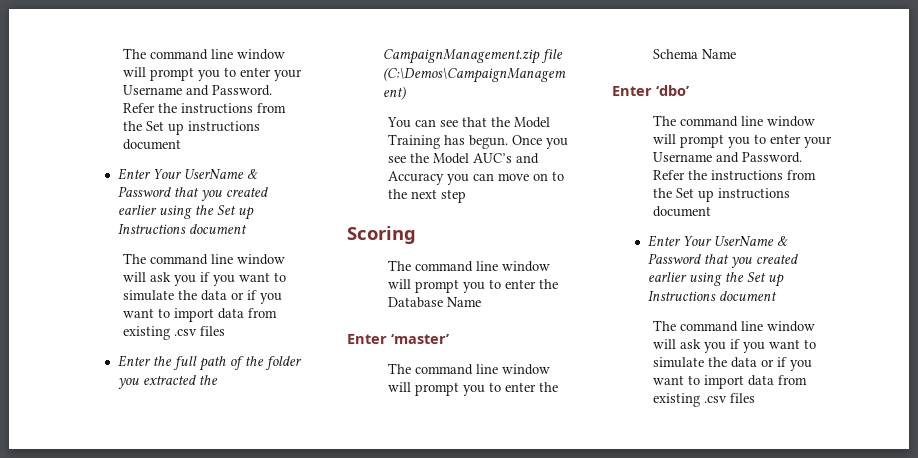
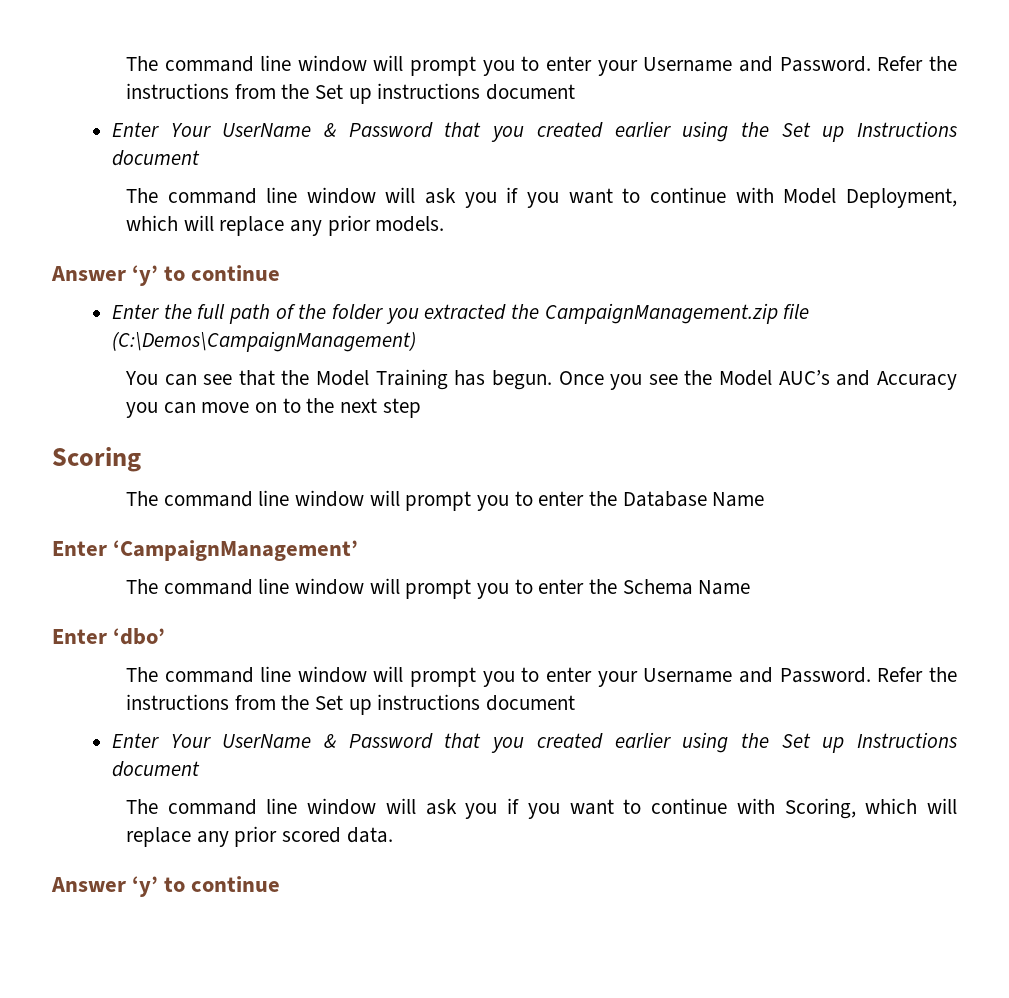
[122,290,282,304] [122,308,277,322] [122,326,225,340] simulate the data or if you want to import data from existing .csv files -> [650,187,957,208] [125,215,445,236] [51,265,281,286] continue with Model Deployment, which will replace any prior models. // Answer ‘y’ to continue
[391,334,449,344] ‘master’ -> [113,540,359,561] ‘CampaignManagement’
[652,357,812,371] [652,375,807,389] [652,393,755,407] simulate the data or if you want to import data from existing .csv files -> [651,798,957,819] [125,826,393,847] [51,876,281,897] continue with Scoring, which will replace any prior scored data. // Answer ‘y’ to continue

